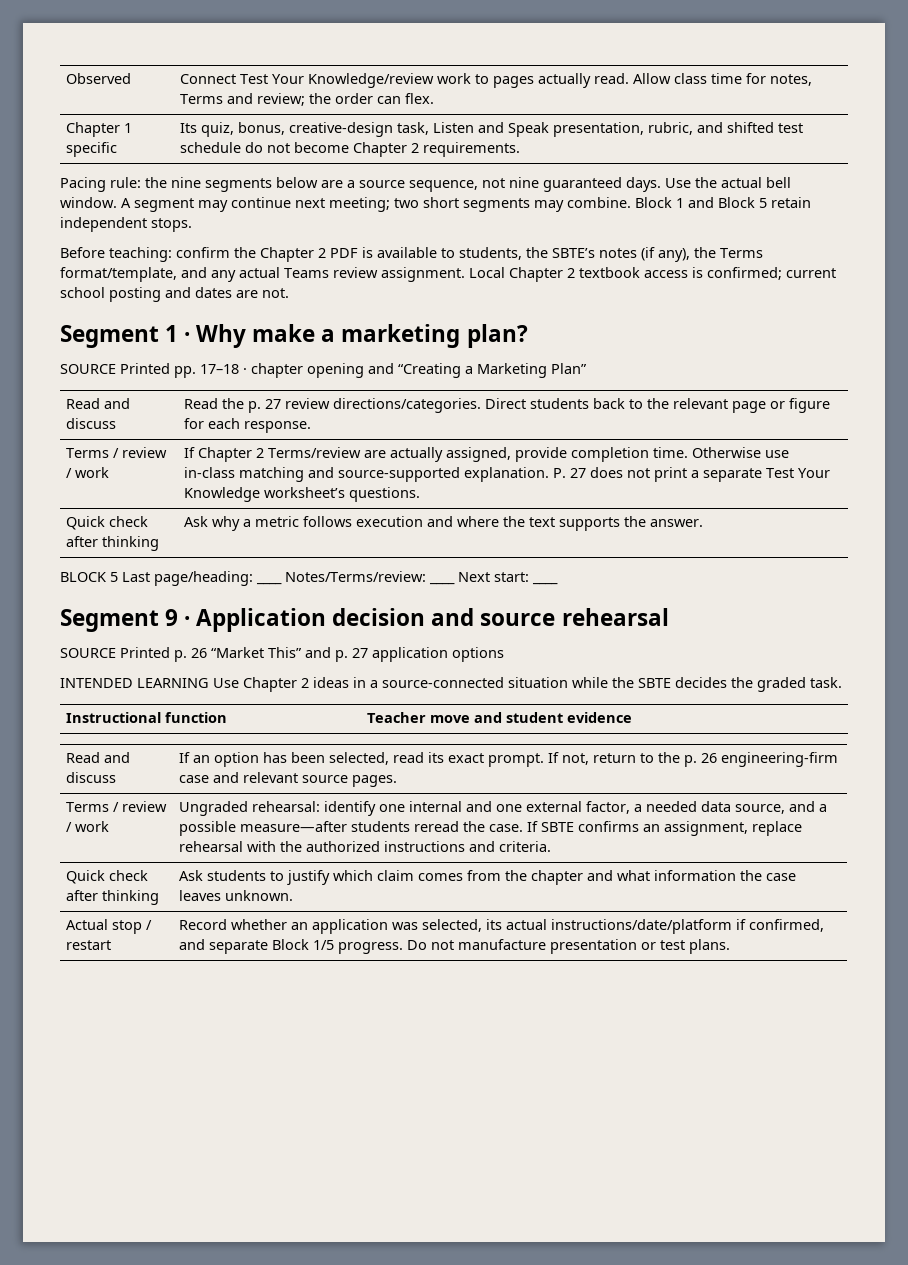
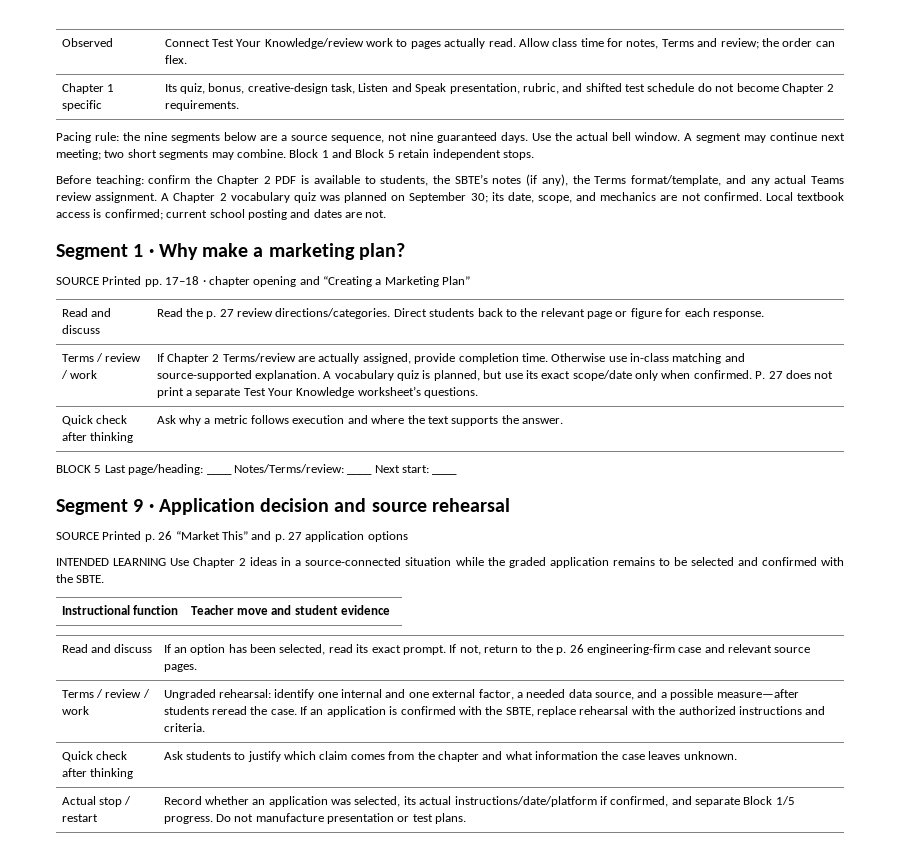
[469,267,575,282] Local Chapter 2 -> [161,192,793,203] A Chapter 2 vocabulary quiz was planned on September 30; its date, scope, and mechanics are not confirmed. Local
(550, 474) none -> [323,370,752,381] A vocabulary quiz is planned, but use its exact scope/date only when confirmed.
[638,677,842,692] SBTE decides the graded task. -> [508,557,844,568] [56,574,105,583] graded application remains to be selected and confirmed with the SBTE.
[541,821,749,836] SBTE confirms an assignment, -> [310,706,534,717] an application is confirmed with the SBTE,

